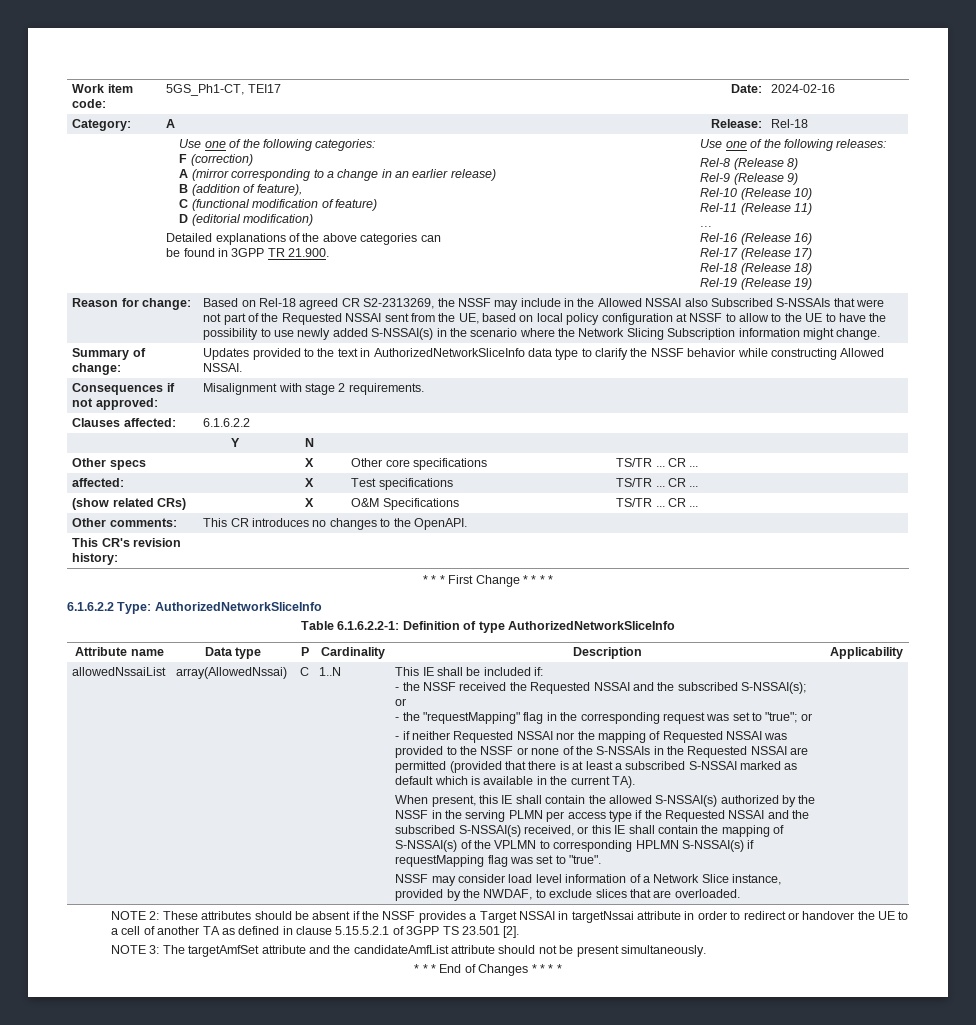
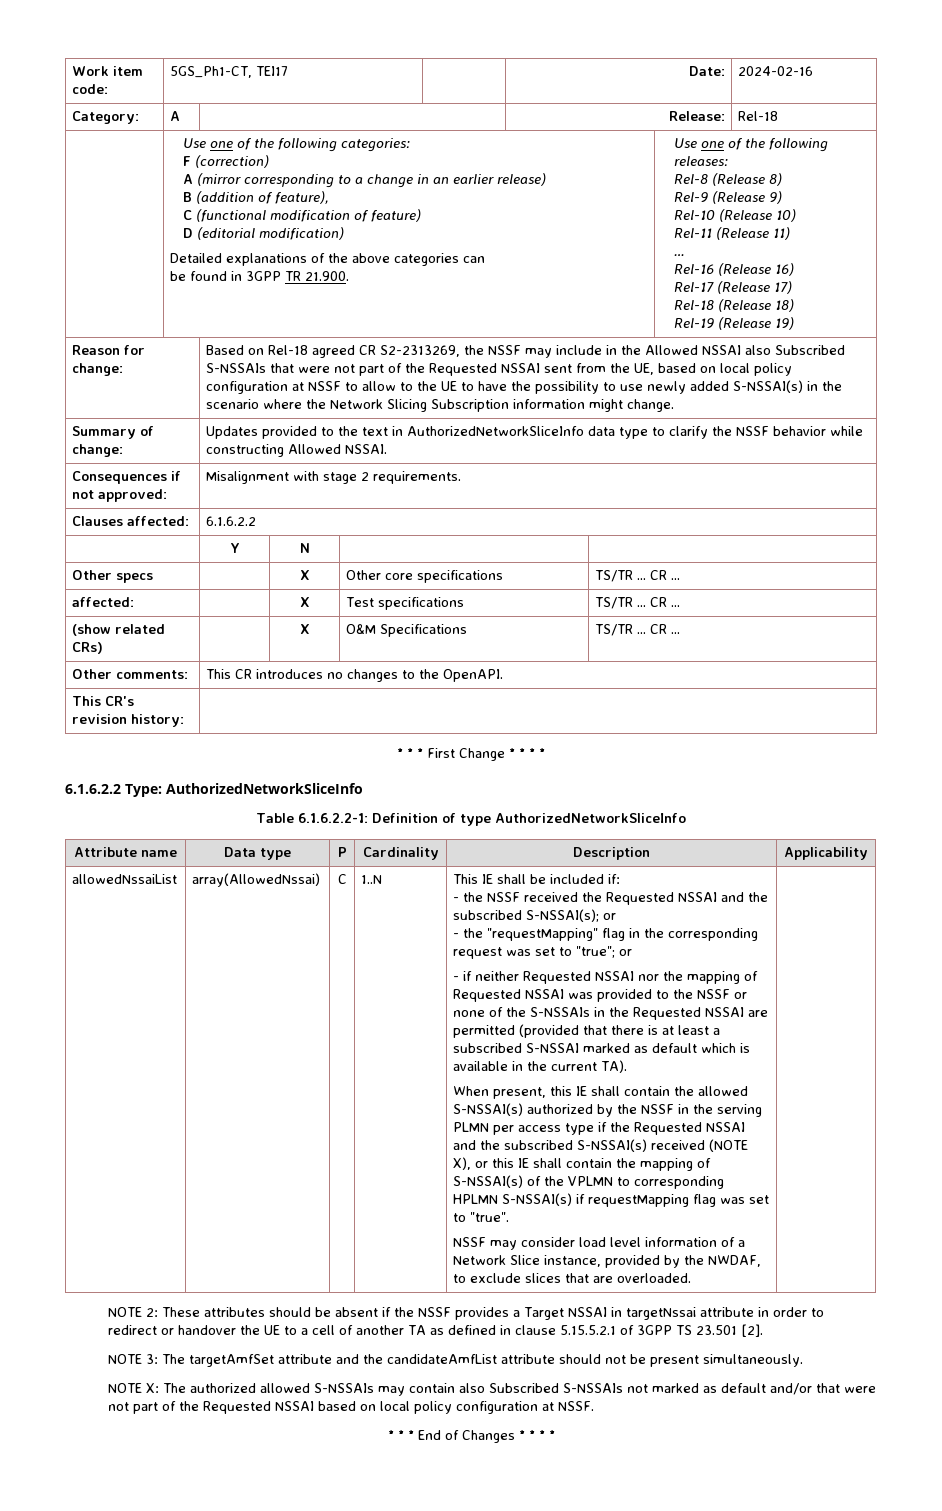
[524,825,575,836] received, -> [651,1139,749,1152] [453,1157,472,1170] received (NOTE X),
(706, 951) none -> [108,1383,877,1396] [108,1401,595,1414] // NOTE X: The authorized allowed S-NSSAIs may contain also Subscribed S-NSSAIs not marked as default and/or that were not part of the Requested NSSAI based on local policy configuration at NSSF.

